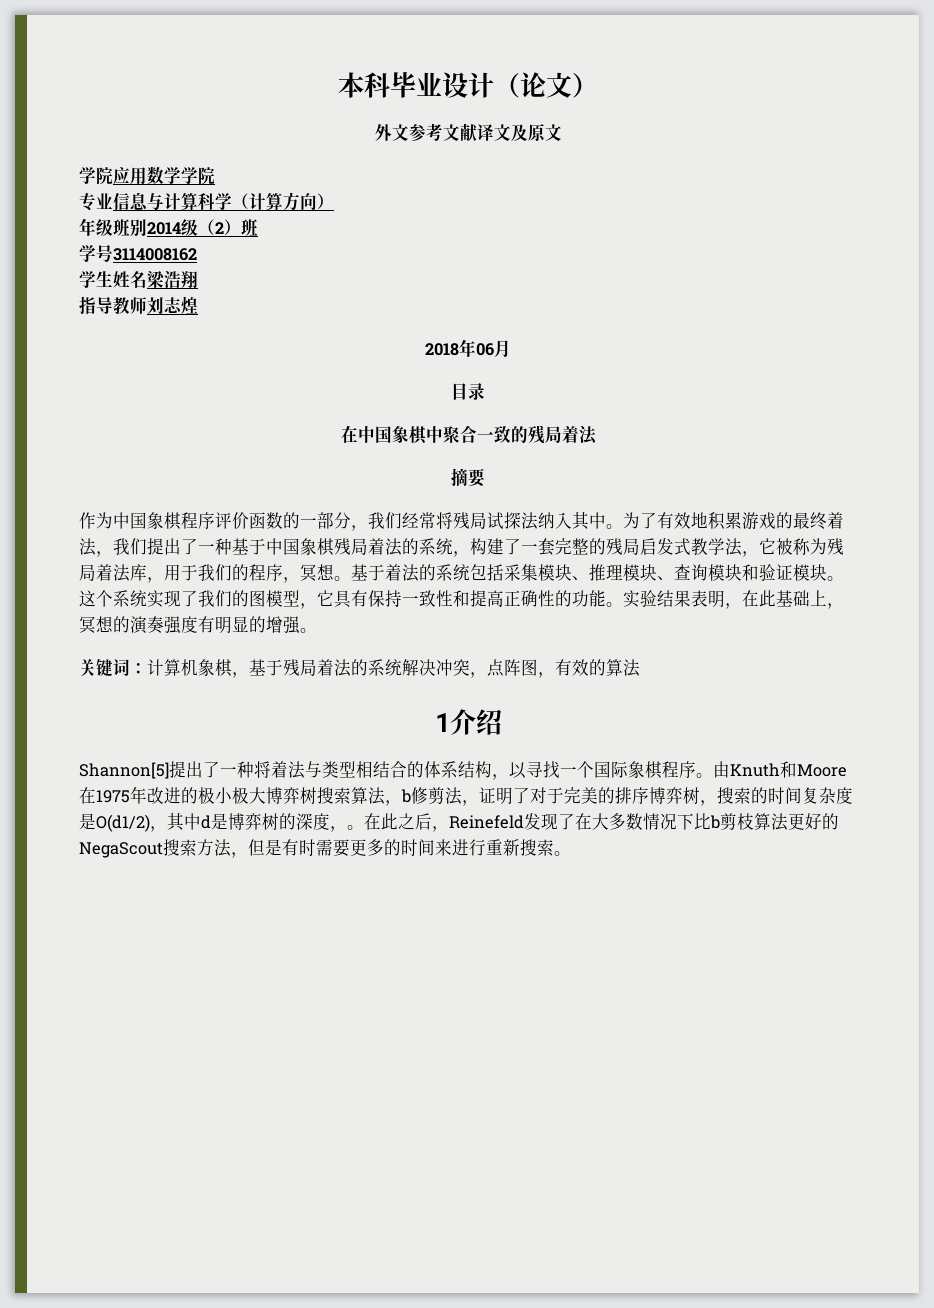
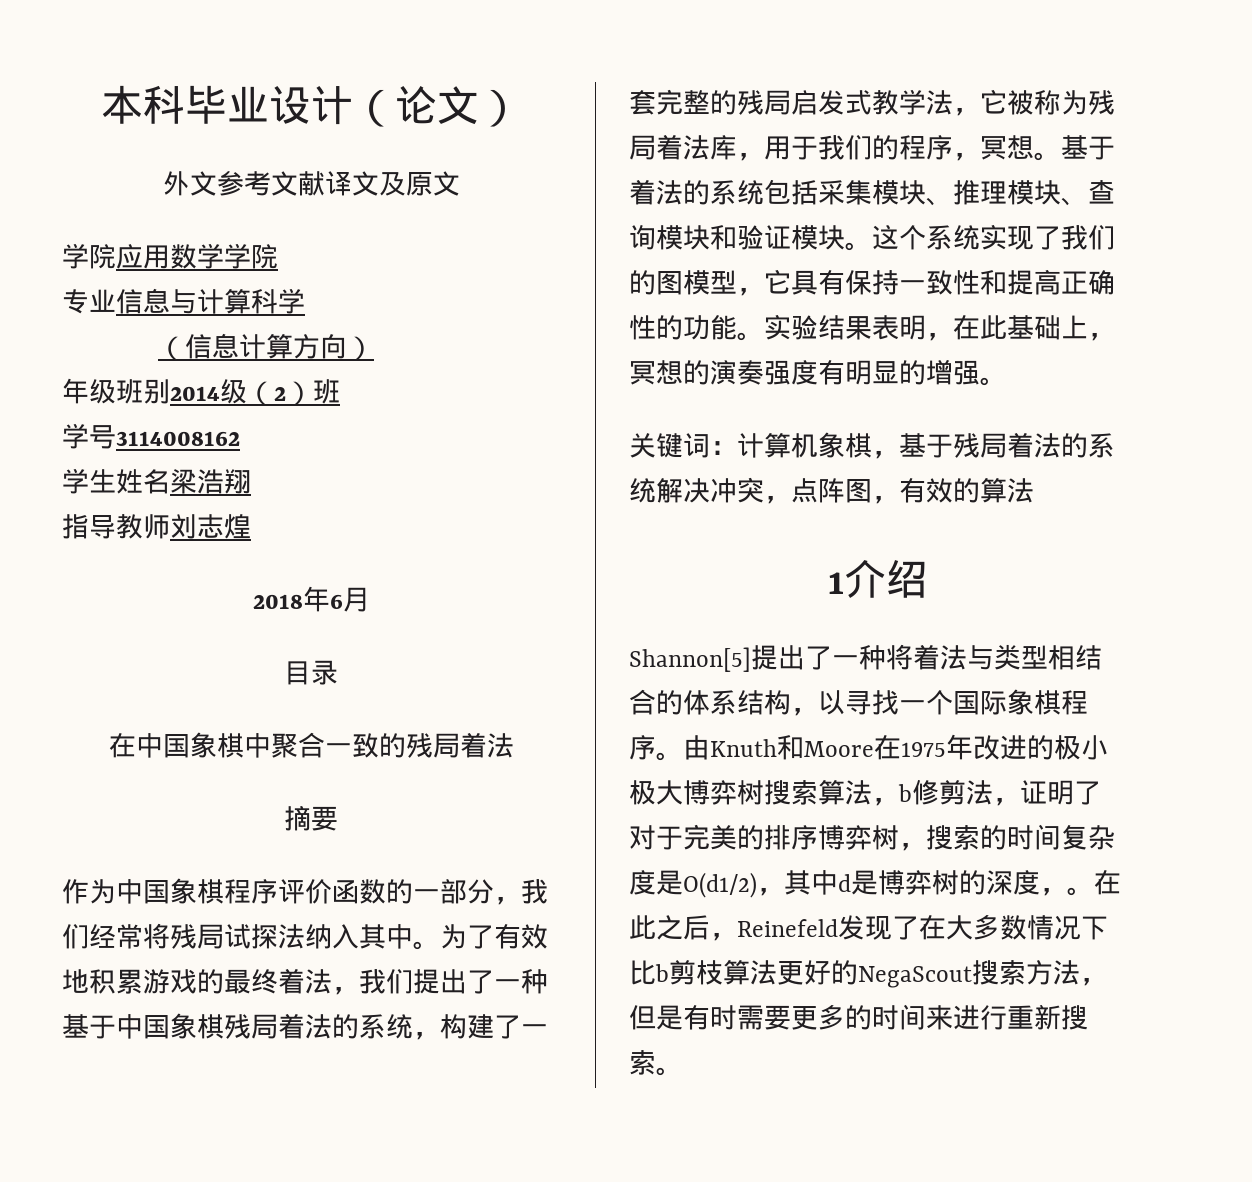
[232,193,249,209] （ -> [158,333,240,361] // （信息
[476,343,494,356] 06 -> [329,594,343,609] 6

